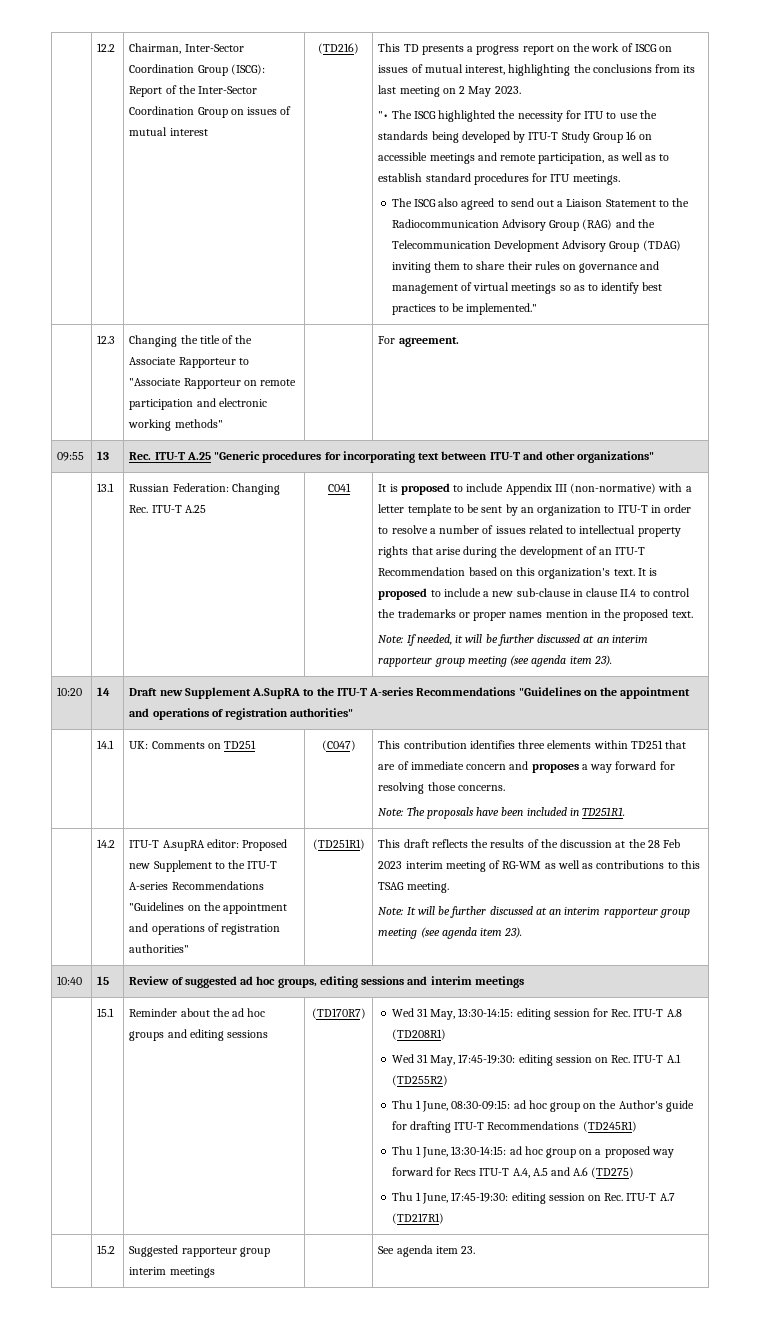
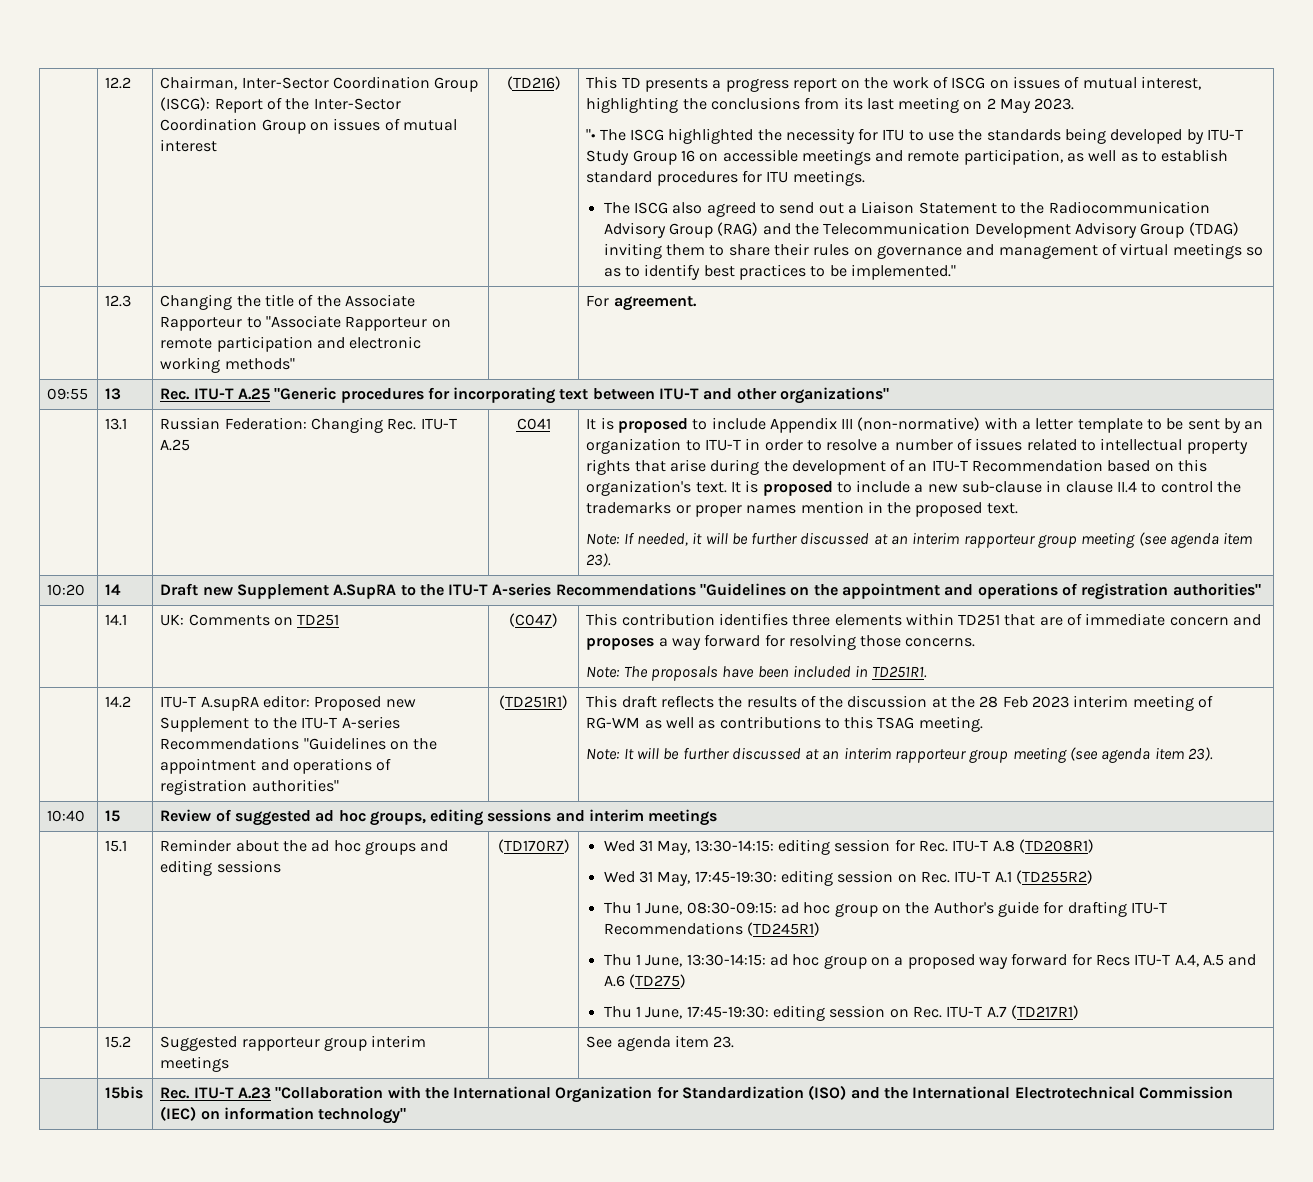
(476, 1250) none -> [105,1086,144,1099] [160,1085,1234,1103] [160,1106,407,1124] // | 15bis | Rec. ITU-T A.23 "Collaboration with the International Organization for Standardization (ISO) and the International Electrotechnical Commission (IEC) on information technology"

